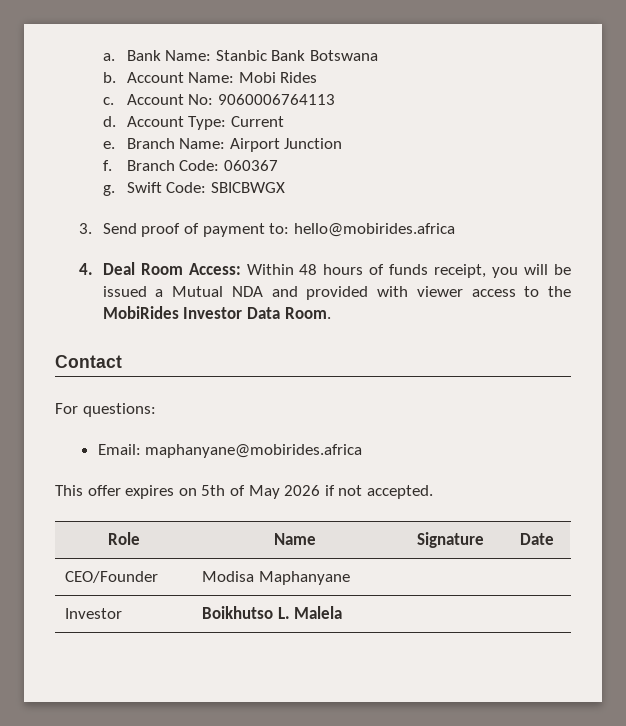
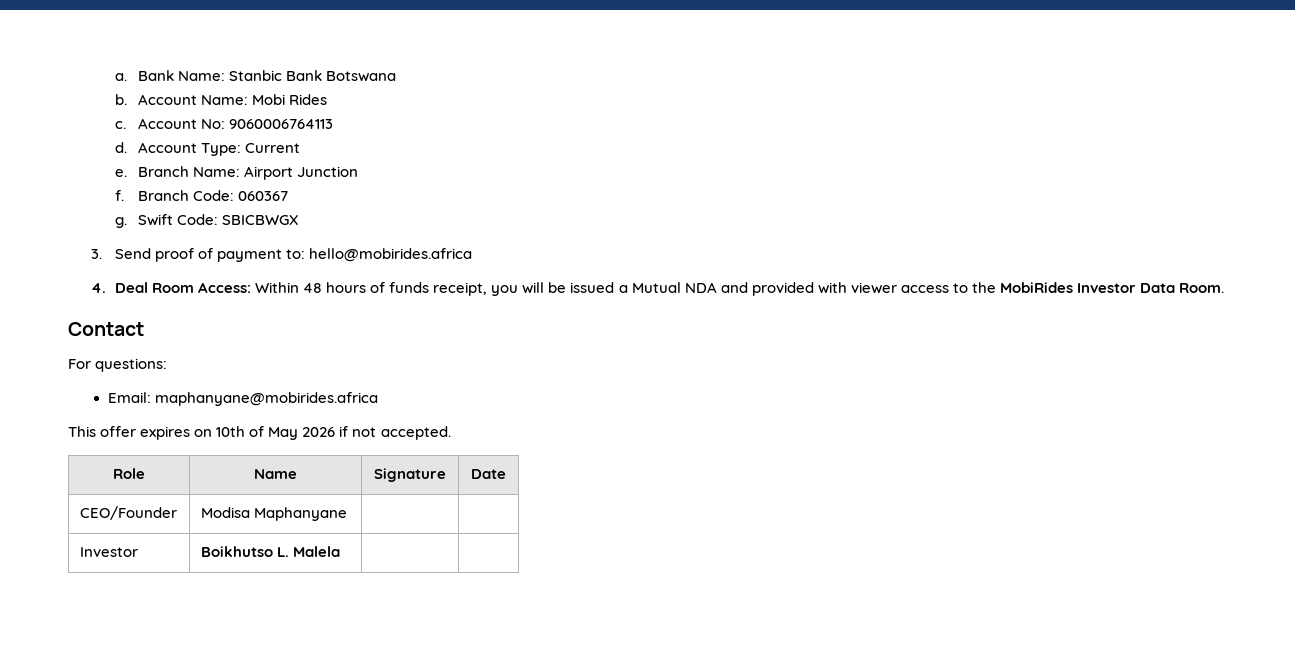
[201,485,226,496] 5th -> [216,426,246,437] 10th

